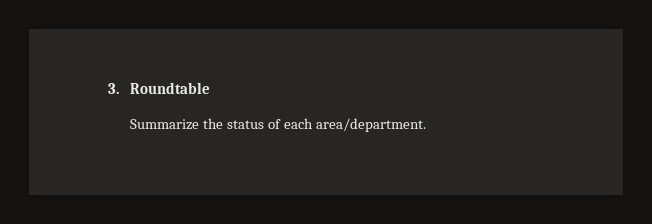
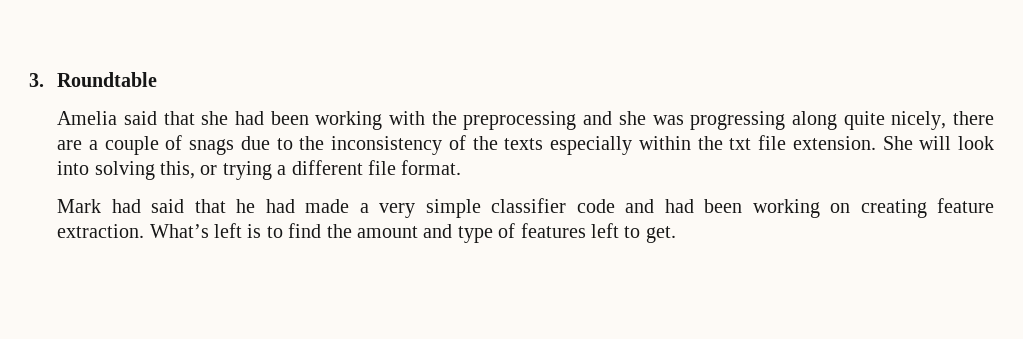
[130,118,426,132] Summarize the status of each area/department. -> [57,111,995,130] [57,135,994,155] [57,160,462,180] [57,198,994,218] [57,223,676,243] Amelia said that she had been working with the preprocessing and she was progressing along quite nicely, there are a couple of snags due to the inconsistency of the texts especially within the txt file extension. She will look into solving this, or trying a different file format. // Mark had said that he had made a very simple classifier code and had been working on creating feature extraction. What’s left is to find the amount and type of features left to get.

